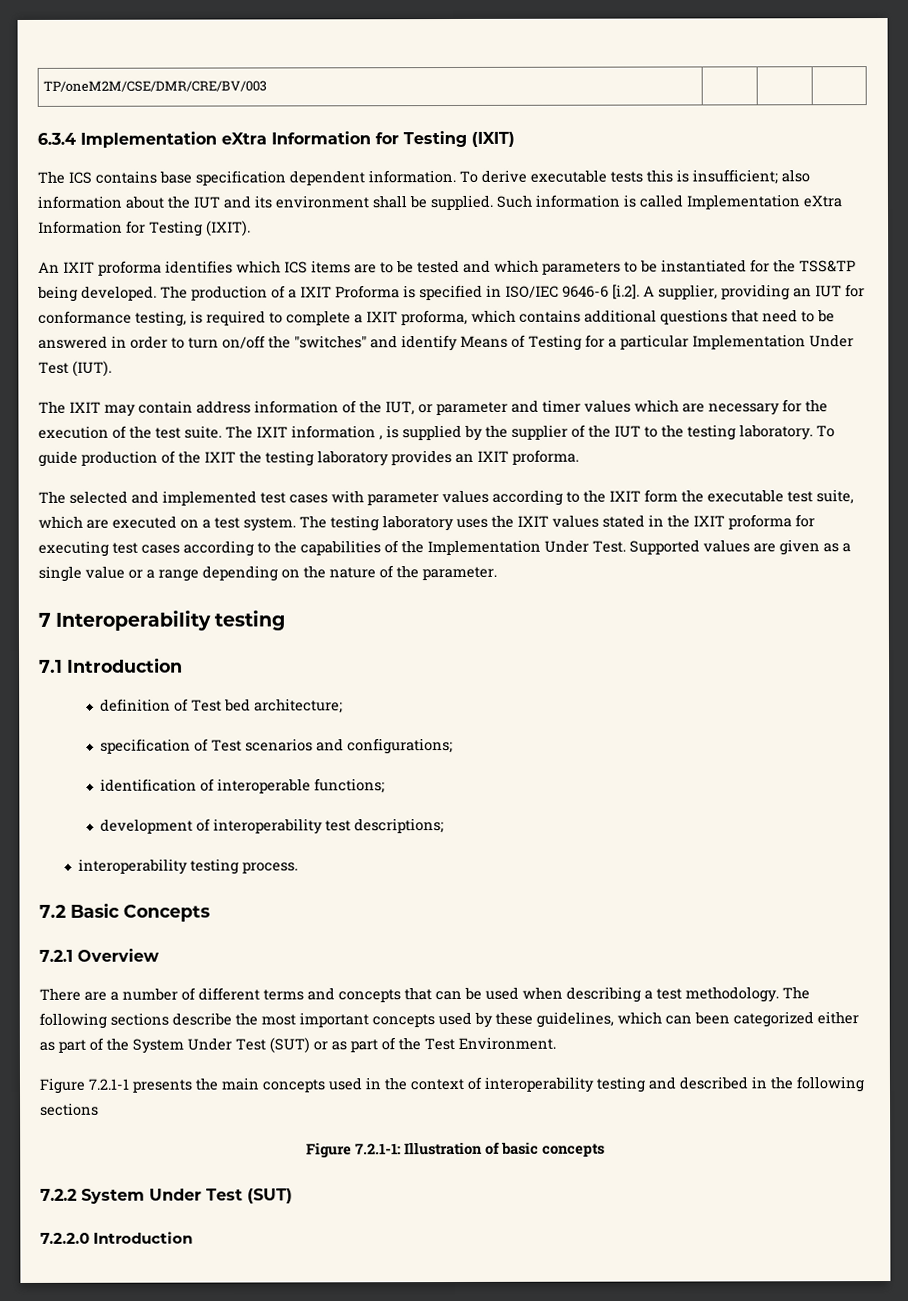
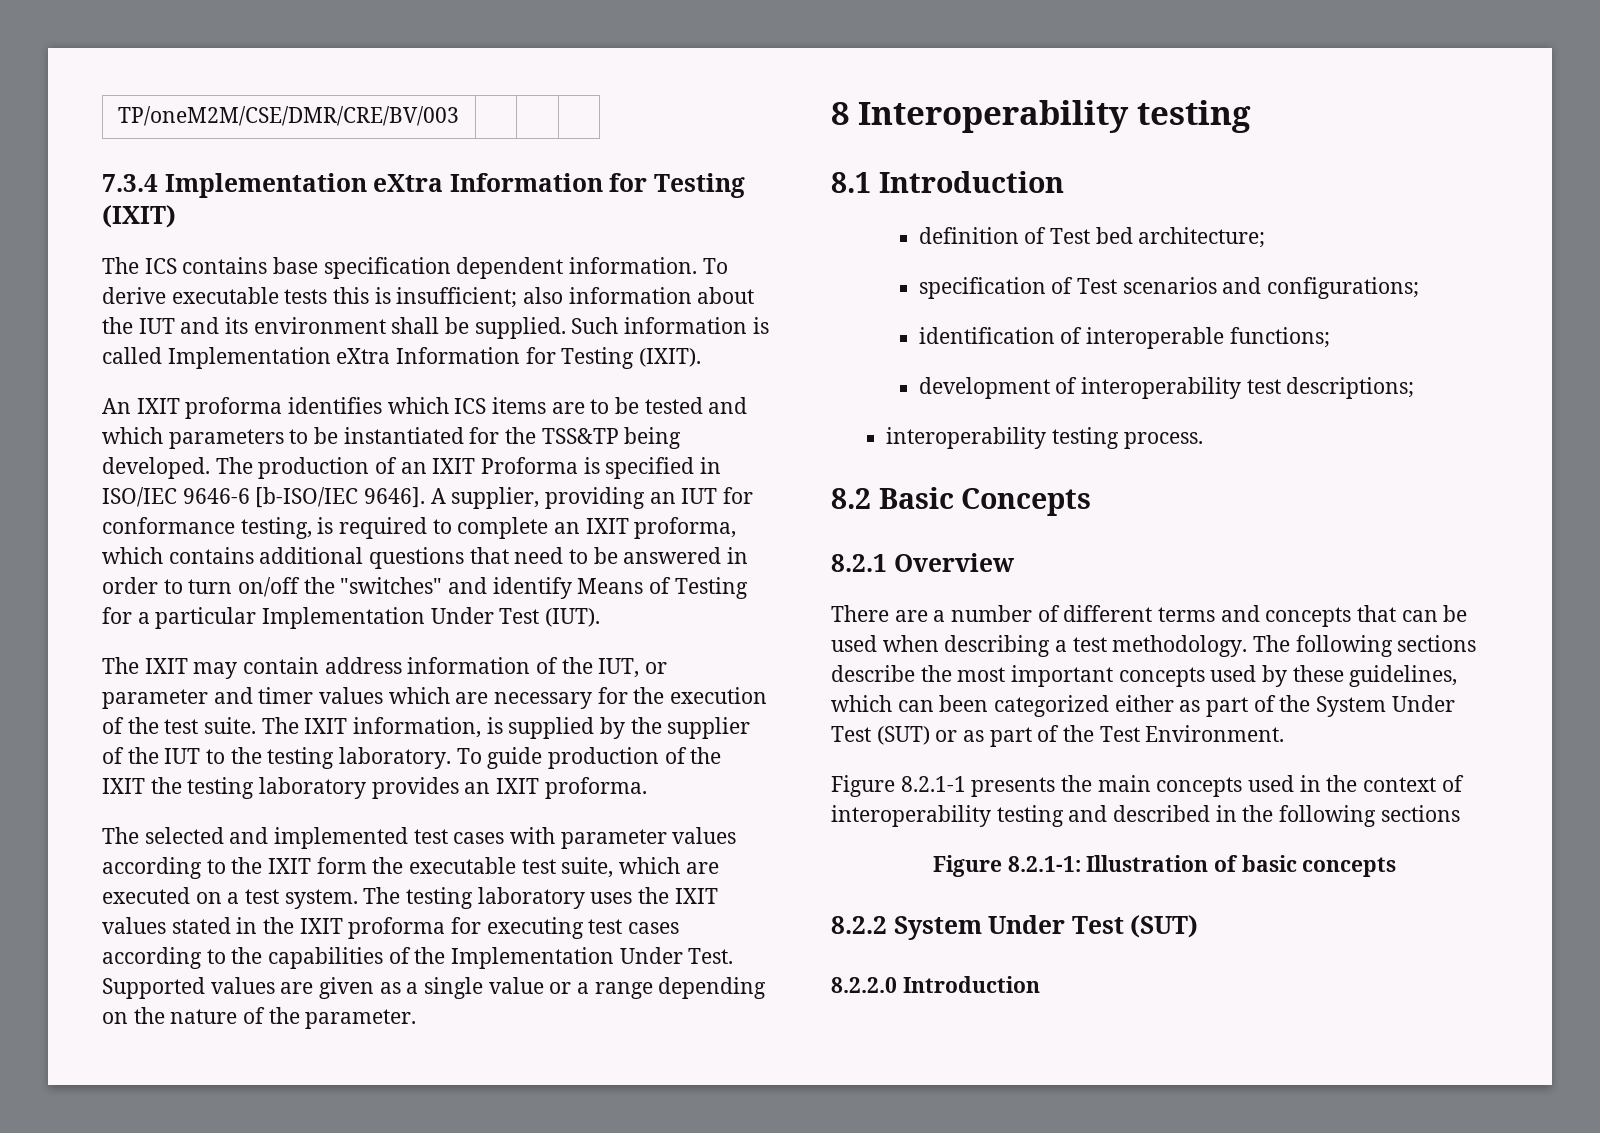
[37,132,76,145] 6.3.4 -> [102,174,158,192] 7.3.4
[288,289,297,299] a -> [400,462,427,474] an
[612,284,640,300] [i.2]. -> [255,487,426,508] [b-ISO/IEC 9646].
[354,314,363,324] a -> [554,522,581,534] an
[291,425,383,441] information , -> [353,717,482,738] information,
[38,612,51,627] 7 -> [831,102,849,125] 8
[39,659,63,673] 7.1 -> [831,172,871,193] 8.1
[39,904,66,918] 7.2 -> [831,488,871,509] 8.2
[39,949,73,962] 7.2.1 -> [831,554,887,572] 8.2.1
[88,1078,129,1090] 7.2.1-1 -> [900,776,966,792] 8.2.1-1
[355,1143,401,1155] 7.2.1-1: -> [1007,856,1081,872] 8.2.1-1:
[40,1188,77,1201] 7.2.2 -> [831,916,887,934] 8.2.2
[40,1232,90,1244] 7.2.2.0 -> [831,977,897,993] 8.2.2.0

